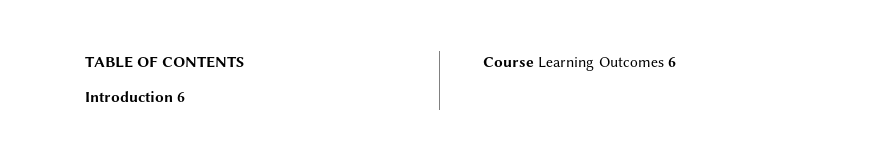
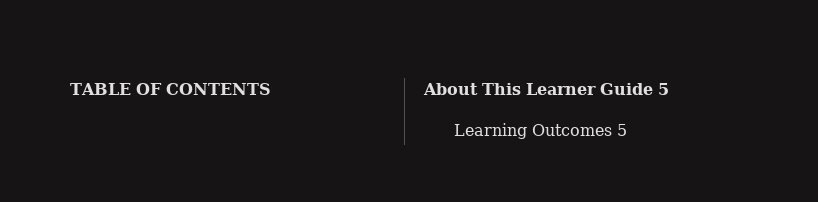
[85,91,186,102] [483,57,535,67] Introduction 6 // Course -> [423,83,669,95] About This Learner Guide 5 //
[667,57,676,67] 6 -> [616,124,627,136] 5

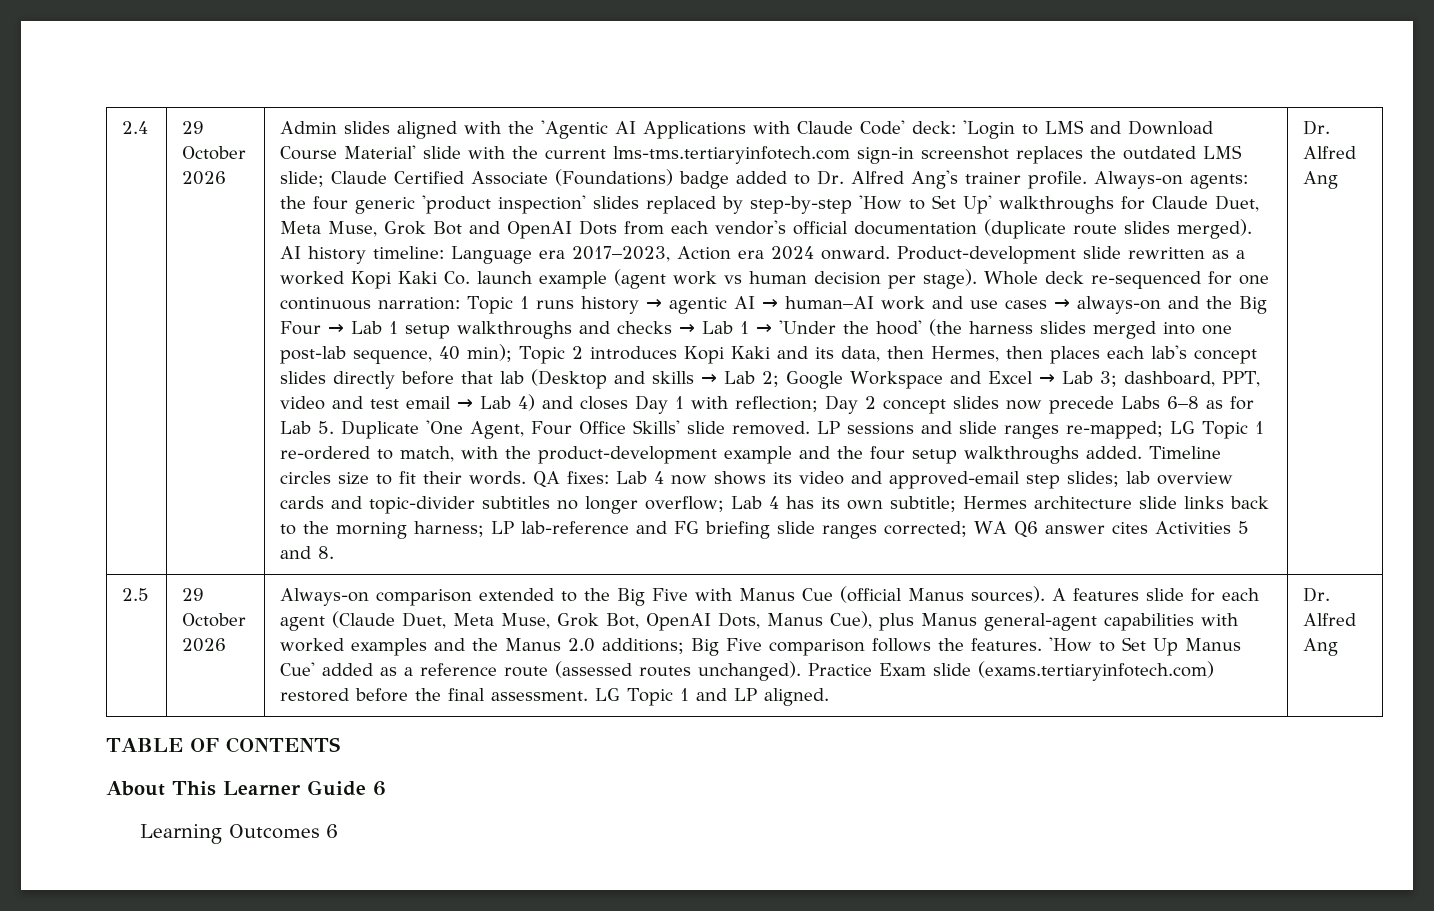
(70, 89) none -> [122,121,149,134] [182,121,205,134] [182,146,247,160] [182,171,227,185] [280,120,1214,139] [280,145,1243,164] [280,169,1249,189] [280,195,1260,214] [280,219,1253,239] [280,246,1246,264] [280,269,1270,289] [280,296,1268,314] [280,319,1233,339] [280,344,1258,364] [280,369,1261,389] [280,394,1255,414] [280,420,1265,439] [280,446,1222,464] [280,471,1234,489] [280,496,1270,514] [280,521,1250,539] [280,546,335,559] [1303,120,1331,135] [1303,146,1357,159] [1303,171,1339,189] [122,588,150,601] [182,588,205,601] [182,613,247,627] [182,638,227,652] [280,586,1260,606] [280,611,1239,631] [280,637,1242,656] [280,661,1215,681] [280,688,830,706] [1303,587,1331,602] [1303,613,1357,626] [1303,638,1339,656] 2.4 | 29 October 2026 | Admin slides aligned with the 'Agentic AI Applications with Claude Code' deck: 'Login to LMS and Download Course Material' slide with the current lms-tms.tertiaryinfotech.com sign-in screenshot replaces the outdated LMS slide; Claude Certified Associate (Foundations) badge added to Dr. Alfred Ang's trainer profile. Always-on agents: the four generic 'product inspection' slides replaced by step-by-step 'How to Set Up' walkthroughs for Claude Duet, Meta Muse, Grok Bot and OpenAI Dots from each vendor's official documentation (duplicate route slides merged). AI history timeline: Language era 2017–2023, Action era 2024 onward. Product-development slide rewritten as a worked Kopi Kaki Co. launch example (agent work vs human decision per stage). Whole deck re-sequenced for one continuous narration: Topic 1 runs history → agentic AI → human–AI work and use cases → always-on and the Big Four → Lab 1 setup walkthroughs and checks → Lab 1 → 'Under the hood' (the harness slides merged into one post-lab sequence, 40 min); Topic 2 introduces Kopi Kaki and its data, then Hermes, then places each lab's concept slides directly before that lab (Desktop and skills → Lab 2; Google Workspace and Excel → Lab 3; dashboard, PPT, video and test email → Lab 4) and closes Day 1 with reflection; Day 2 concept slides now precede Labs 6–8 as for Lab 5. Duplicate 'One Agent, Four Office Skills' slide removed. LP sessions and slide ranges re-mapped; LG Topic 1 re-ordered to match, with the product-development example and the four setup walkthroughs added. Timeline circles size to fit their words. QA fixes: Lab 4 now shows its video and approved-email step slides; lab overview cards and topic-divider subtitles no longer overflow; Lab 4 has its own subtitle; Hermes architecture slide links back to the morning harness; LP lab-reference and FG briefing slide ranges corrected; WA Q6 answer cites Activities 5 and 8. | Dr. Alfred Ang // 2.5 | 29 October 2026 | Always-on comparison extended to the Big Five with Manus Cue (official Manus sources). A features slide for each agent (Claude Duet, Meta Muse, Grok Bot, OpenAI Dots, Manus Cue), plus Manus general-agent capabilities with worked examples and the Manus 2.0 additions; Big Five comparison follows the features. 'How to Set Up Manus Cue' added as a reference route (assessed routes unchanged). Practice Exam slide (exams.tertiaryinfotech.com) restored before the final assessment. LG Topic 1 and LP aligned. | Dr. Alfred Ang //
[658,83,669,95] 5 -> [373,781,386,796] 6
[616,124,627,136] 5 -> [326,824,339,838] 6

